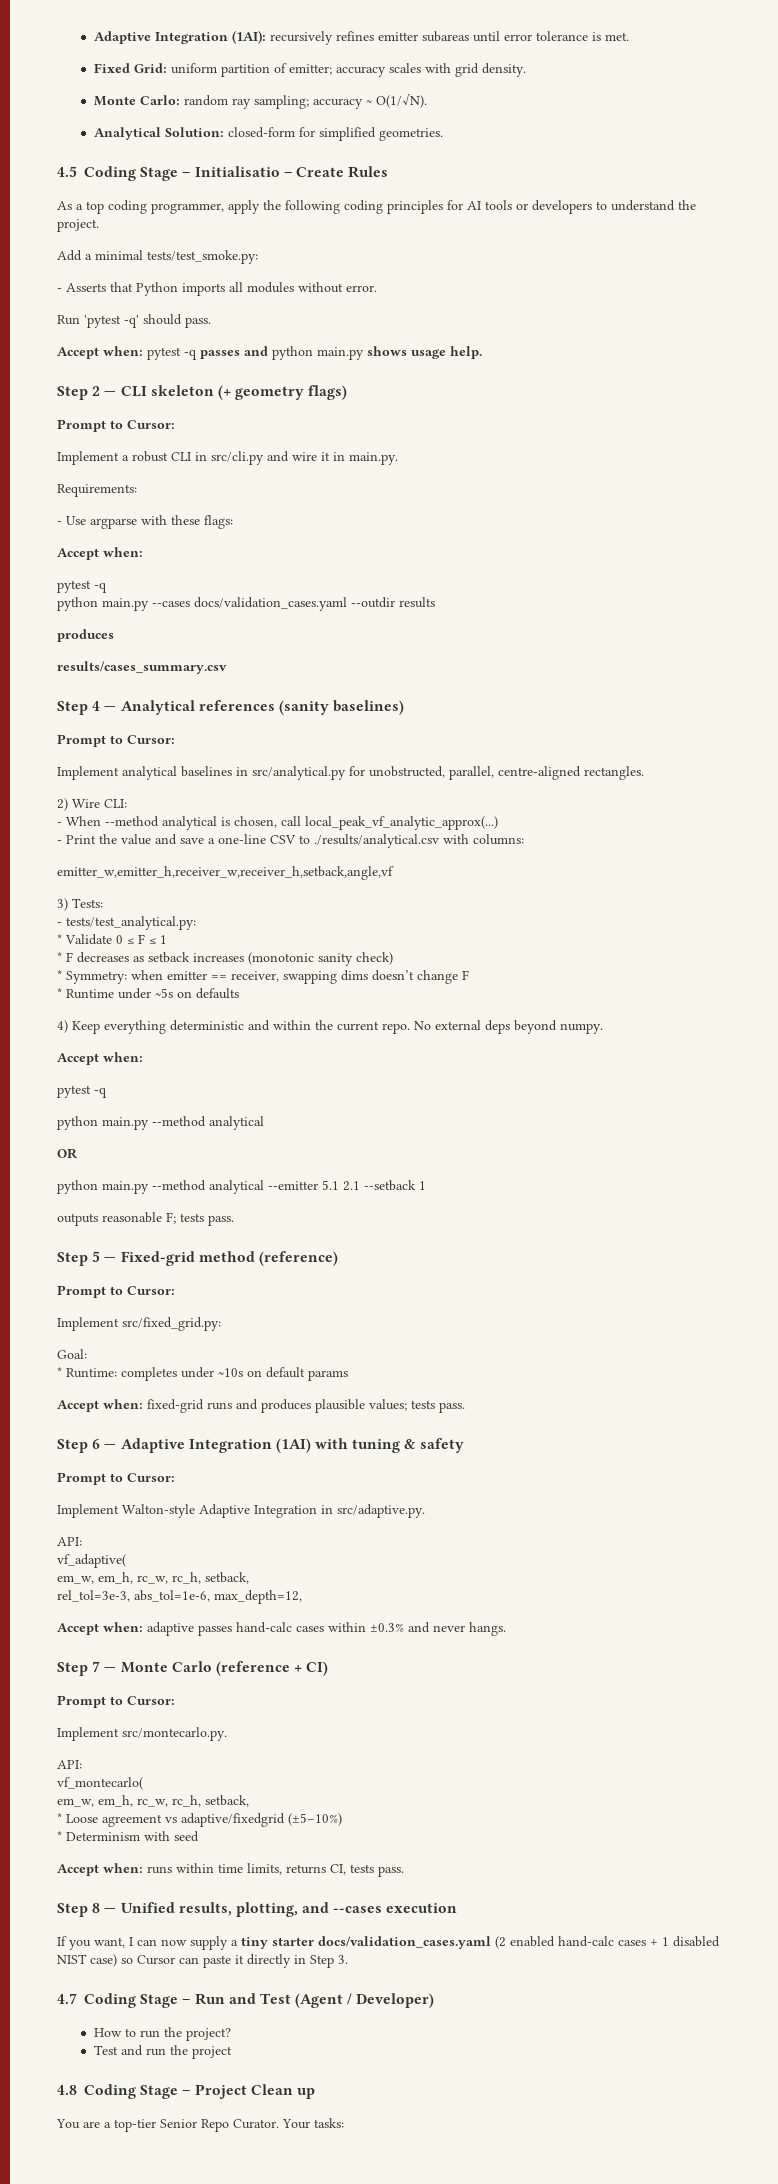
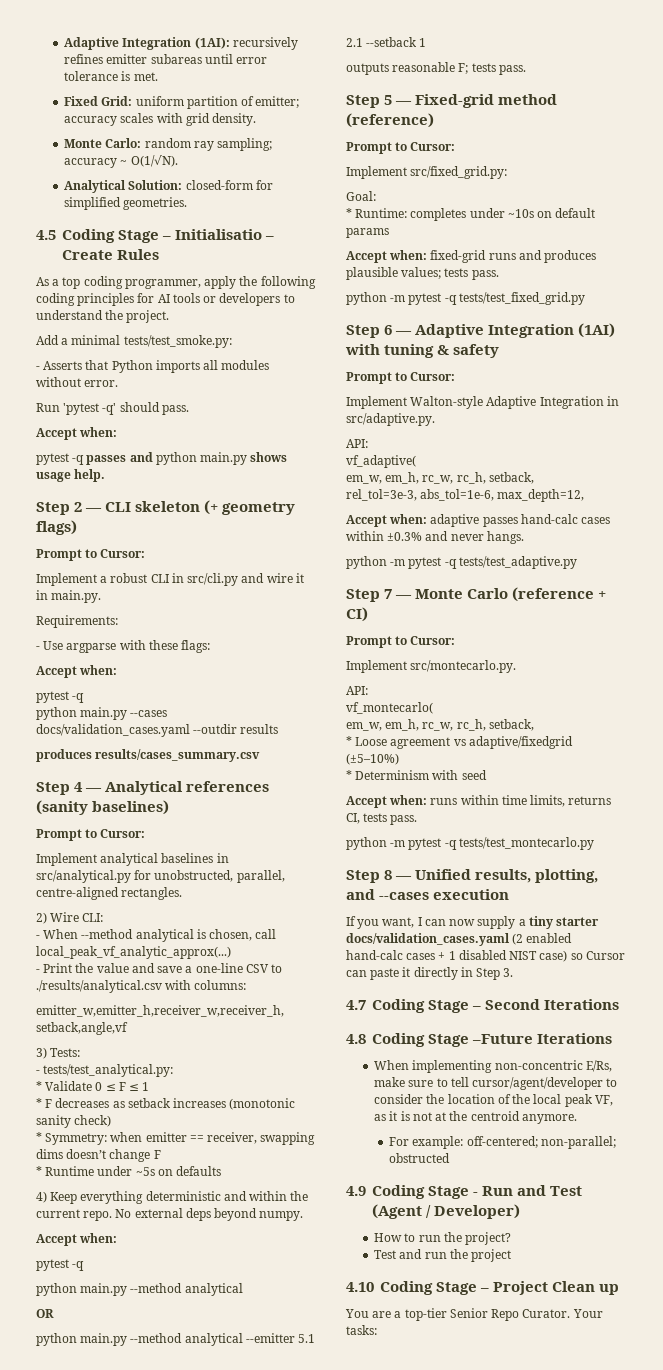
(143, 351) none -> (118, 432) //
(114, 635) // -> (92, 755) none
(465, 1407) none -> [346,292,585,305] // python -m pytest -q tests/test_fixed_grid.py
(506, 1629) none -> [346,556,577,569] // python -m pytest -q tests/test_adaptive.py
(404, 1871) none -> [346,837,594,850] // python -m pytest -q tests/test_montecarlo.py
(191, 2001) none -> [485,999,620,1010] [346,1033,613,1047] [374,1060,612,1073] [374,1077,618,1090] [374,1094,613,1107] [374,1111,577,1124] [389,1136,616,1149] [389,1153,451,1163] [346,1185,479,1199] Second Iterations // 4.8 Coding Stage –Future Iterations // When implementing non-concentric E/Rs, make sure to tell cursor/agent/developer to consider the location of the local peak VF, as it is not at the centroid anymore. // For example: off-centered; non-parallel; obstructed // 4.9 Coding Stage -
[57,2085,77,2095] 4.8 -> [346,1282,374,1292] 4.10

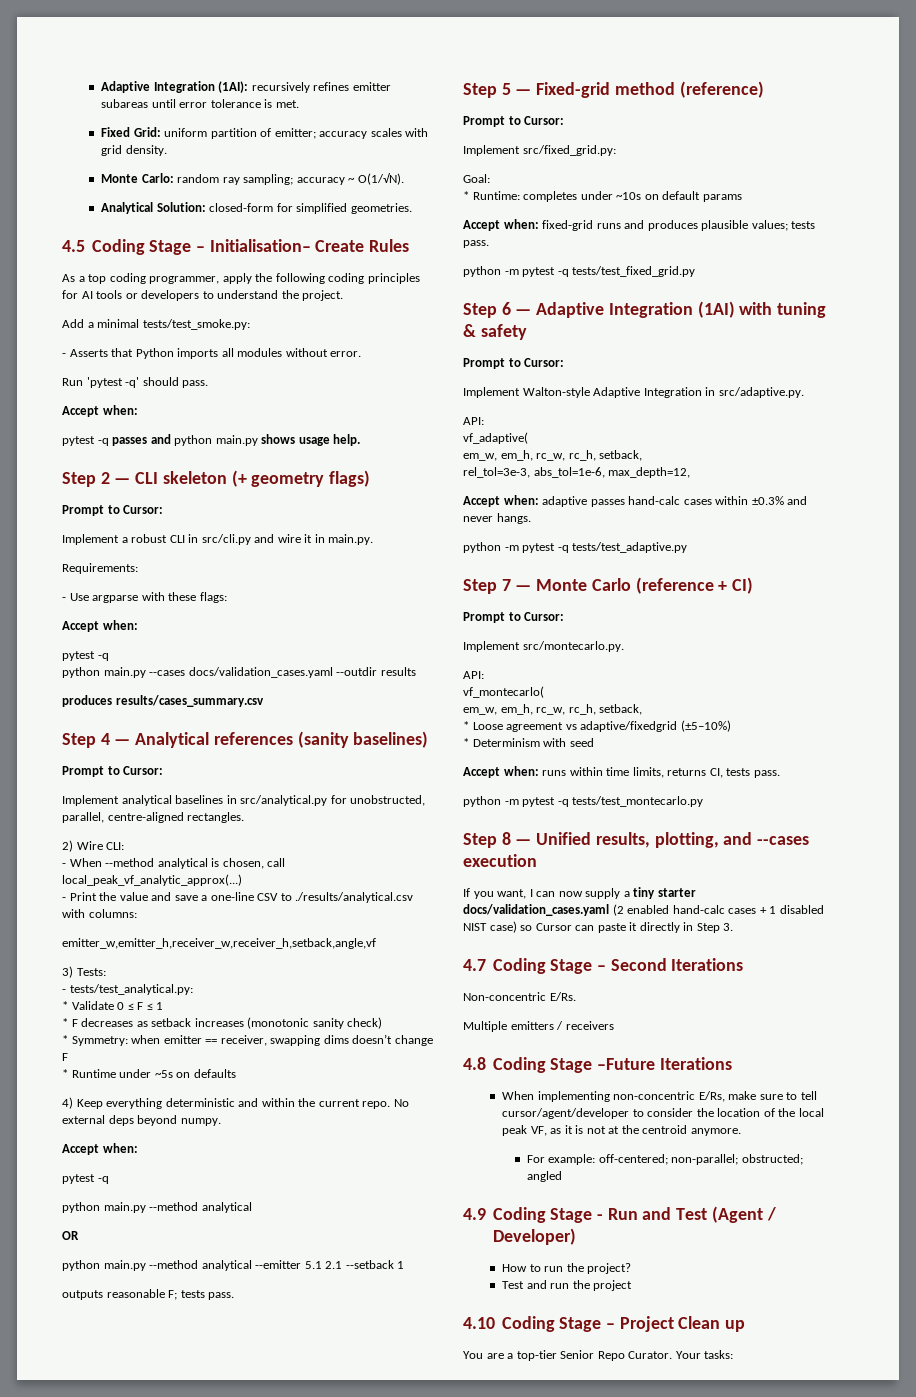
[175,229,275,240] Initialisatio – -> [209,239,311,252] Initialisation–
(620, 1004) none -> [463,992,576,1001] [463,1021,614,1032] // Non-concentric E/Rs. // Multiple emitters / receivers
[389,1153,451,1163] obstructed -> [741,1154,803,1165] [526,1171,562,1182] obstructed; angled

